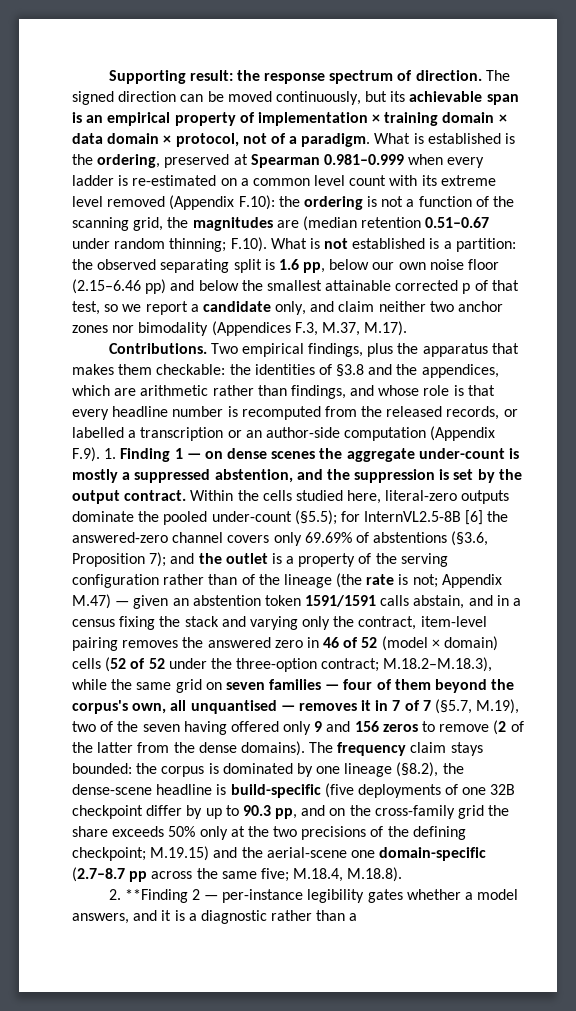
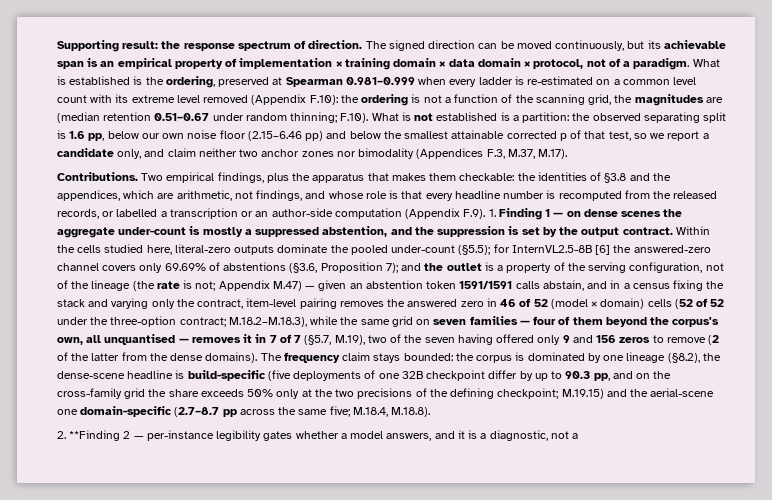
[140,385,287,396] arithmetic rather than -> [176,190,253,201] arithmetic, not
[72,574,238,588] configuration rather than -> [629,262,724,273] configuration, not
[200,910,346,924] diagnostic rather than -> [489,430,569,441] diagnostic, not

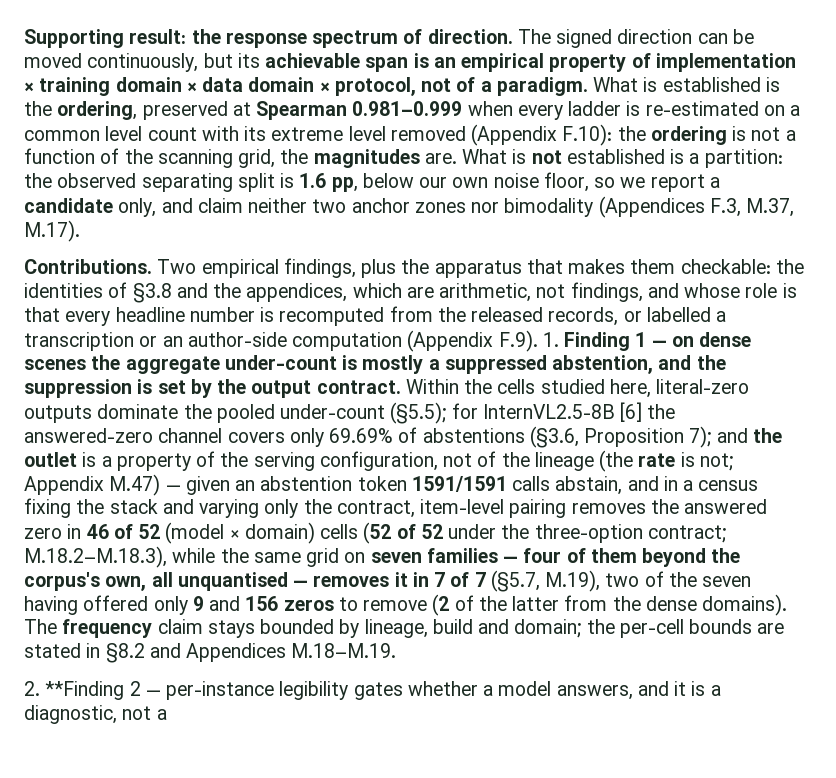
[705,97,723,103] [57,112,369,123] are (median retention 0.51–0.67 under random thinning; F.10). -> [424,153,457,164] are.
[219,130,631,141] floor (2.15–6.46 pp) and below the smallest attainable corrected p of that test, -> [543,172,589,192] floor,
[403,352,721,363] [57,370,672,381] [57,388,715,399] [57,406,431,417] bounded: the corpus is dominated by one lineage (§8.2), the dense-scene headline is build-specific (five deployments of one 32B checkpoint differ by up to 90.3 pp, and on the cross-family grid the share exceeds 50% only at the two precisions of the defining checkpoint; M.19.15) and the aerial-scene one domain-specific (2.7–8.7 pp across the same five; M.18.4, M.18.8). -> [260,619,785,638] [24,643,397,663] bounded by lineage, build and domain; the per-cell bounds are stated in §8.2 and Appendices M.18–M.19.

